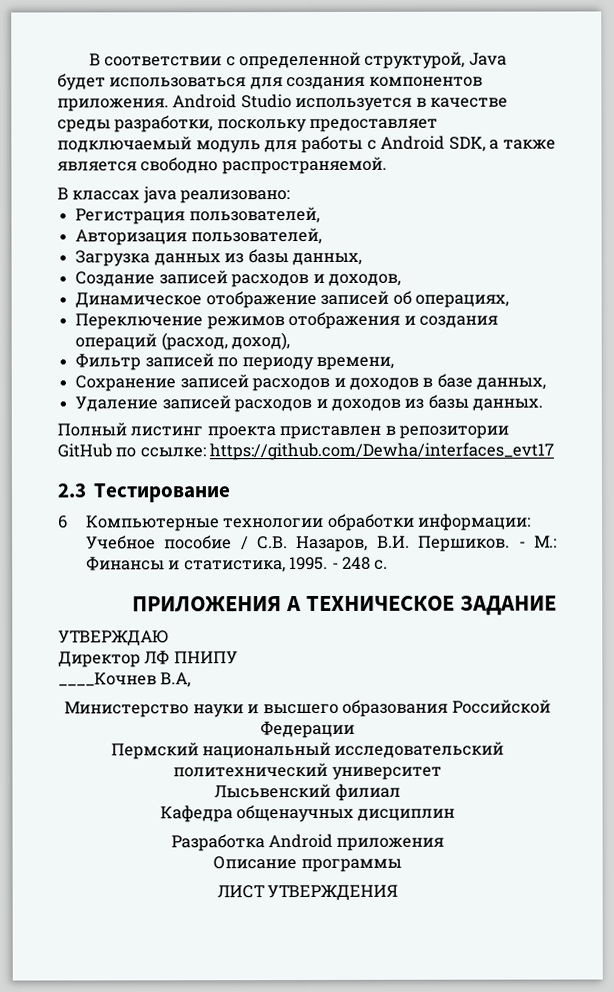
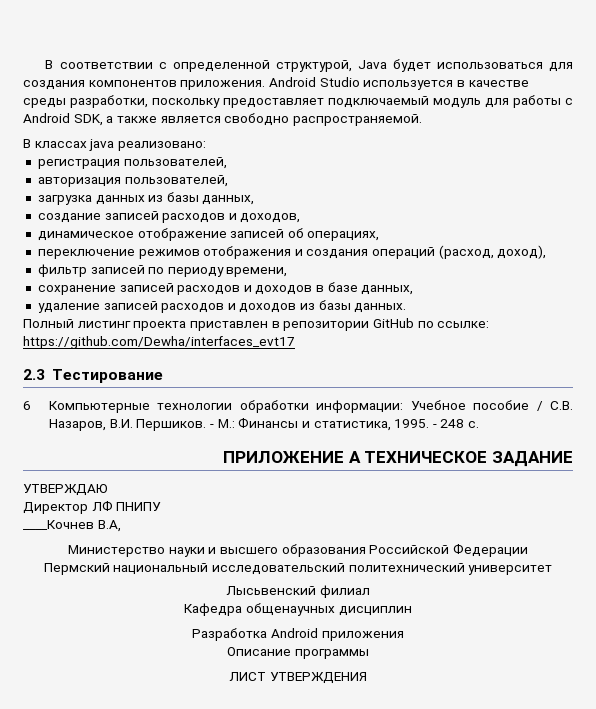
[75,206,320,225] [75,227,322,246] [75,250,151,267] Регистрация пользователей, // Авторизация пользователей, // Загрузка -> [37,157,227,169] [37,175,228,187] [37,195,92,205] регистрация пользователей, // авторизация пользователей, // загрузка
[75,271,156,287] Создание -> [37,213,101,223] создание
[75,292,203,308] Динамическое -> [37,231,134,241] динамическое
[75,313,204,330] Переключение -> [37,249,135,259] переключение
[75,353,142,371] Фильтр -> [37,264,87,277] фильтр
[75,375,177,392] Сохранение -> [37,285,116,295] сохранение
[75,396,159,412] Удаление -> [37,303,100,313] удаление
[131,596,282,613] ПРИЛОЖЕНИЯ -> [223,451,345,463] ПРИЛОЖЕНИЕ

